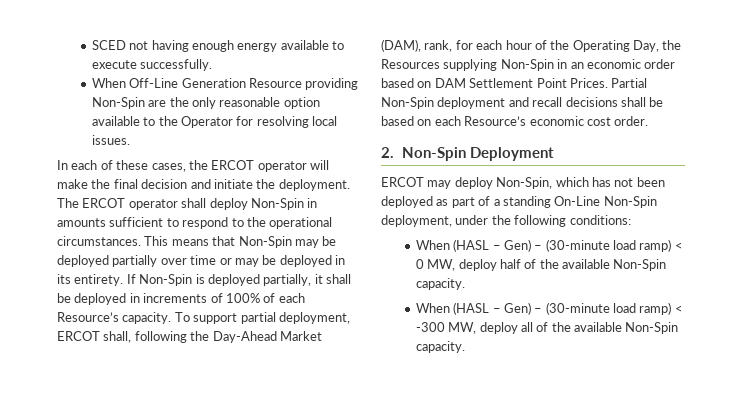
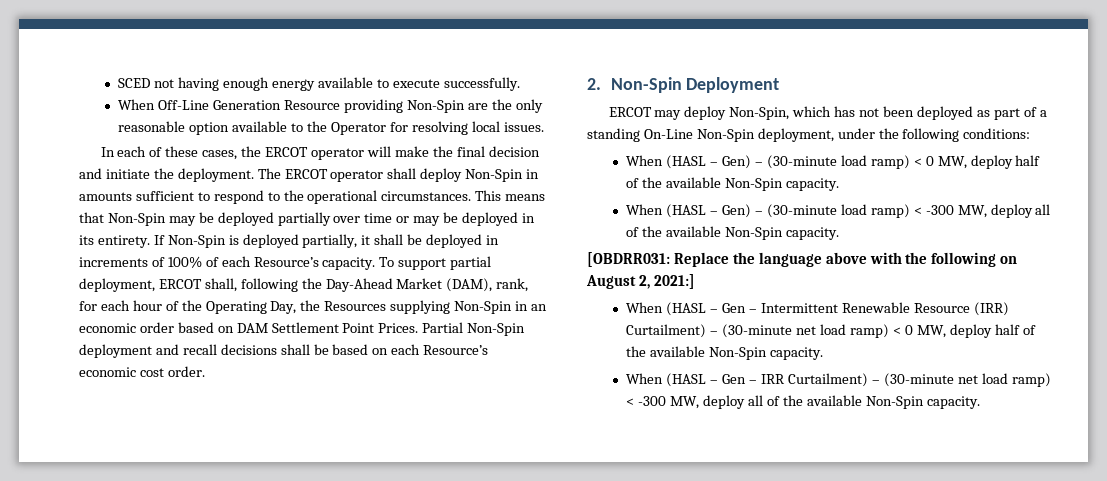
(465, 347) none -> [587,252,1018,267] [586,274,695,289] [626,302,1009,316] [626,324,1036,338] [626,346,824,360] [626,373,1051,387] [626,395,980,409] // [OBDRR031: Replace the language above with the following on August 2, 2021:] // When (HASL – Gen – Intermittent Renewable Resource (IRR) Curtailment) – (30-minute net load ramp) < 0 MW, deploy half of the available Non-Spin capacity. // When (HASL – Gen – IRR Curtailment) – (30-minute net load ramp) < -300 MW, deploy all of the available Non-Spin capacity.

